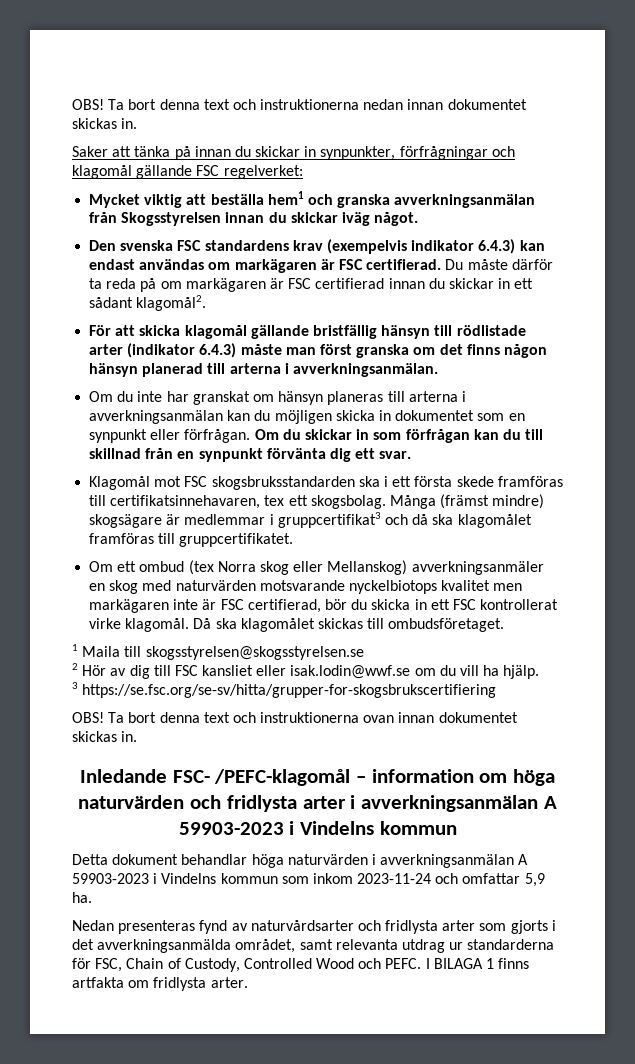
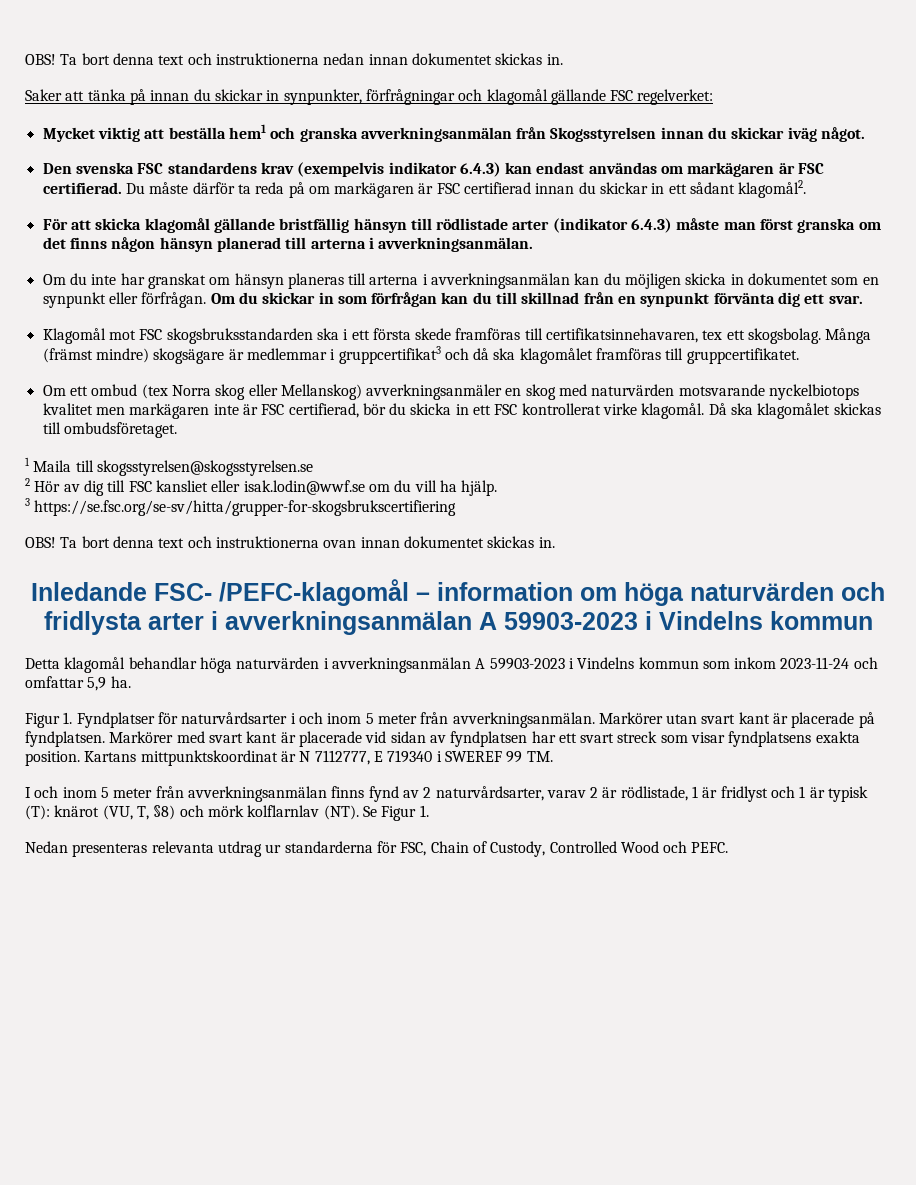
[112,854,179,865] dokument -> [64,657,126,673] klagomål
[72,920,556,934] [72,939,333,953] Nedan presenteras fynd av naturvårdsarter och fridlysta arter som gjorts i det avverkningsanmälda området, samt -> [25,712,875,728] [25,731,860,747] [25,750,553,766] [25,786,869,802] [25,805,429,821] [25,841,148,857] Figur 1. Fyndplatser för naturvårdsarter i och inom 5 meter från avverkningsanmälan. Markörer utan svart kant är placerade på fyndplatsen. Markörer med svart kant är placerade vid sidan av fyndplatsen har ett svart streck som visar fyndplatsens exakta position. Kartans mittpunktskoordinat är N 7112777, E 719340 i SWEREF 99 TM. // I och inom 5 meter från avverkningsanmälan finns fynd av 2 naturvårdsarter, varav 2 är rödlistade, 1 är fridlyst och 1 är typisk (T): knärot (VU, T, §8) och mörk kolflarnlav (NT). Se Figur 1. // Nedan presenteras
[425,958,530,969] [72,977,248,991] I BILAGA 1 finns artfakta om fridlysta arter. -> (729, 847) none

